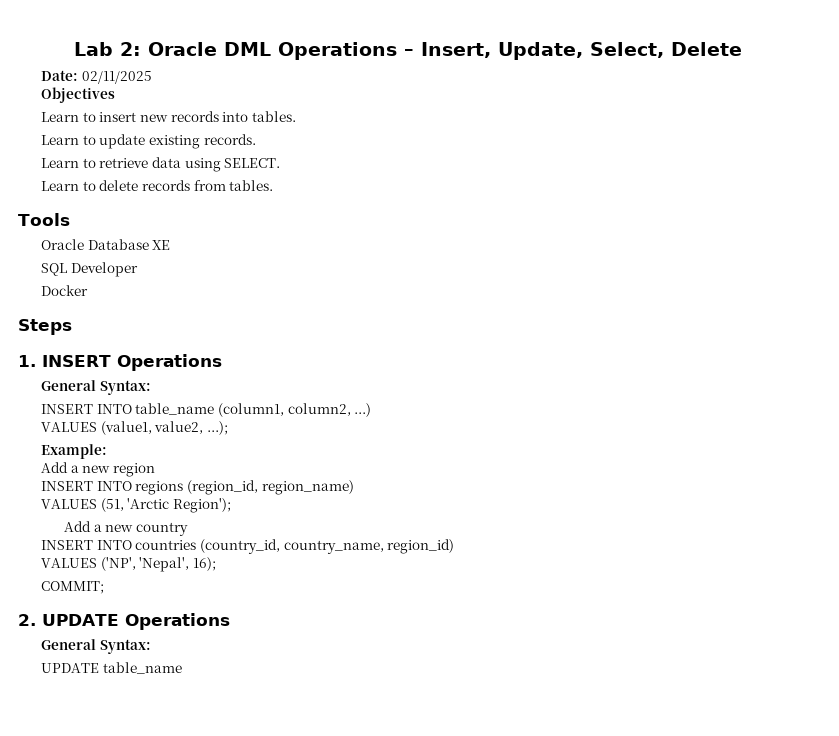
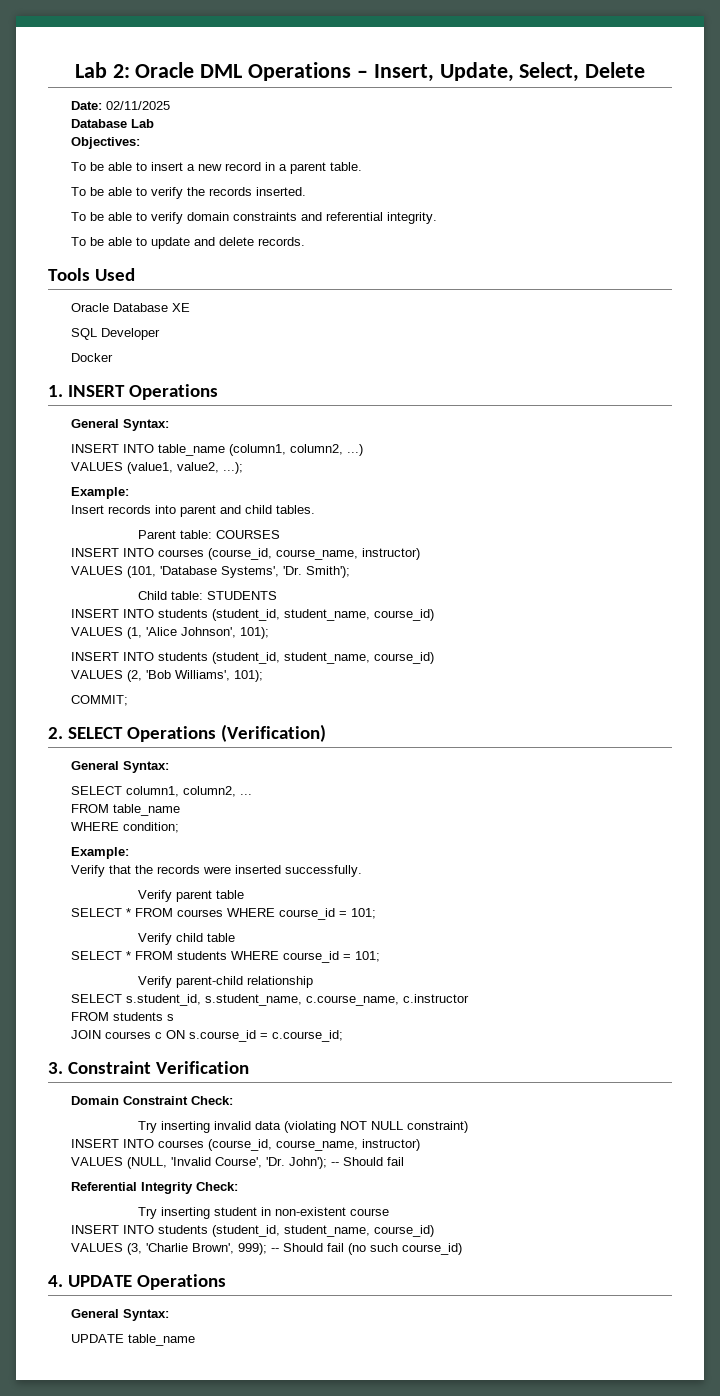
[41,87,116,103] [41,111,296,122] [41,134,256,149] [41,157,281,172] [41,180,274,191] Objectives // Learn to insert new records into tables. // Learn to update existing records. // Learn to retrieve data using SELECT. // Learn to delete records from tables. -> [70,119,154,128] [70,137,140,149] [70,162,362,174] [70,187,306,199] [70,212,437,224] [70,237,305,249] Database Lab // Objectives: // To be able to insert a new record in a parent table. // To be able to verify the records inserted. // To be able to verify domain constraints and referential integrity. // To be able to update and delete records.
(70, 219) none -> [94,268,135,281] Used
[18,319,72,335] // Steps -> (113, 357) none
[41,462,156,477] [41,480,354,495] [41,498,232,513] [64,521,189,536] [41,539,455,554] [41,557,217,572] [41,581,105,594] [18,614,36,626] Add a new region // INSERT INTO regions (region_id, region_name) // VALUES (51, 'Arctic Region'); // Add a new country // INSERT INTO countries (country_id, country_name, region_id) // VALUES ('NP', 'Nepal', 16); // COMMIT; // 2. -> [70,505,315,517] [138,530,281,539] [70,548,420,560] [70,566,350,578] [138,591,278,600] [70,609,434,621] [70,627,269,639] [70,652,434,664] [70,670,263,682] [70,695,128,706] [48,724,326,742] [70,761,169,773] [70,786,252,797] [70,804,180,816] [70,822,179,833] [70,847,129,859] [70,865,362,877] [138,890,245,902] [70,908,376,920] [138,933,236,945] [70,951,380,963] [138,976,314,988] [70,994,469,1006] [70,1012,174,1021] [70,1030,343,1042] [48,1061,249,1074] [70,1096,233,1105] [138,1121,469,1133] [70,1139,420,1151] [70,1157,404,1169] [70,1182,238,1194] [138,1207,390,1219] [70,1225,434,1237] [70,1243,462,1255] [48,1275,63,1287] Insert records into parent and child tables. // Parent table: COURSES // INSERT INTO courses (course_id, course_name, instructor) // VALUES (101, 'Database Systems', 'Dr. Smith'); // Child table: STUDENTS // INSERT INTO students (student_id, student_name, course_id) // VALUES (1, 'Alice Johnson', 101); // INSERT INTO students (student_id, student_name, course_id) // VALUES (2, 'Bob Williams', 101); // COMMIT; // 2. SELECT Operations (Verification) // General Syntax: // SELECT column1, column2, ... // FROM table_name // WHERE condition; // Example: // Verify that the records were inserted successfully. // Verify parent table // SELECT * FROM courses WHERE course_id = 101; // Verify child table // SELECT * FROM students WHERE course_id = 101; // Verify parent-child relationship // SELECT s.student_id, s.student_name, c.course_name, c.instructor // FROM students s // JOIN courses c ON s.course_id = c.course_id; // 3. Constraint Verification // Domain Constraint Check: // Try inserting invalid data (violating NOT NULL constraint) // INSERT INTO courses (course_id, course_name, instructor) // VALUES (NULL, 'Invalid Course', 'Dr. John'); -- Should fail // Referential Integrity Check: // Try inserting student in non-existent course // INSERT INTO students (student_id, student_name, course_id) // VALUES (3, 'Charlie Brown', 999); -- Should fail (no such course_id) // 4.

